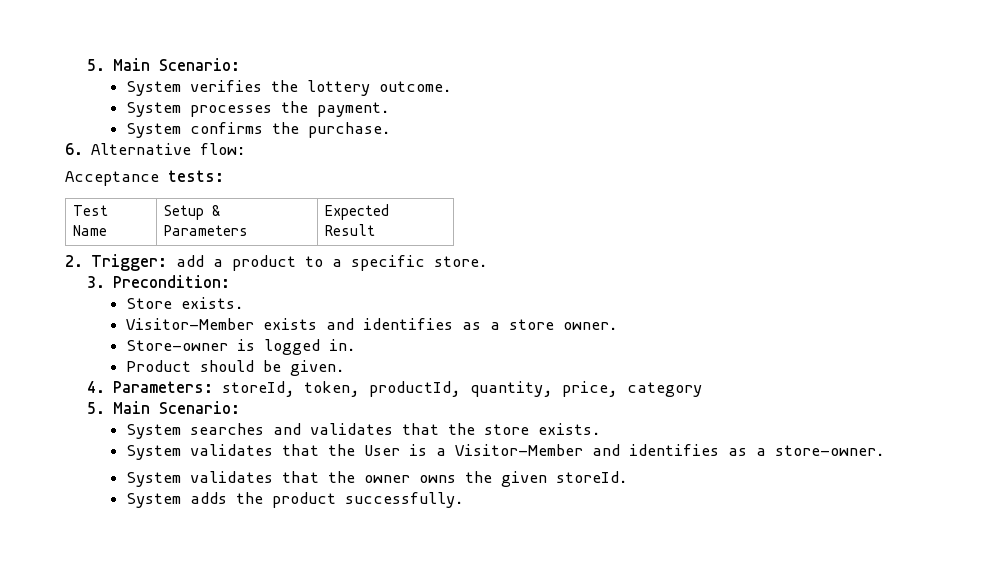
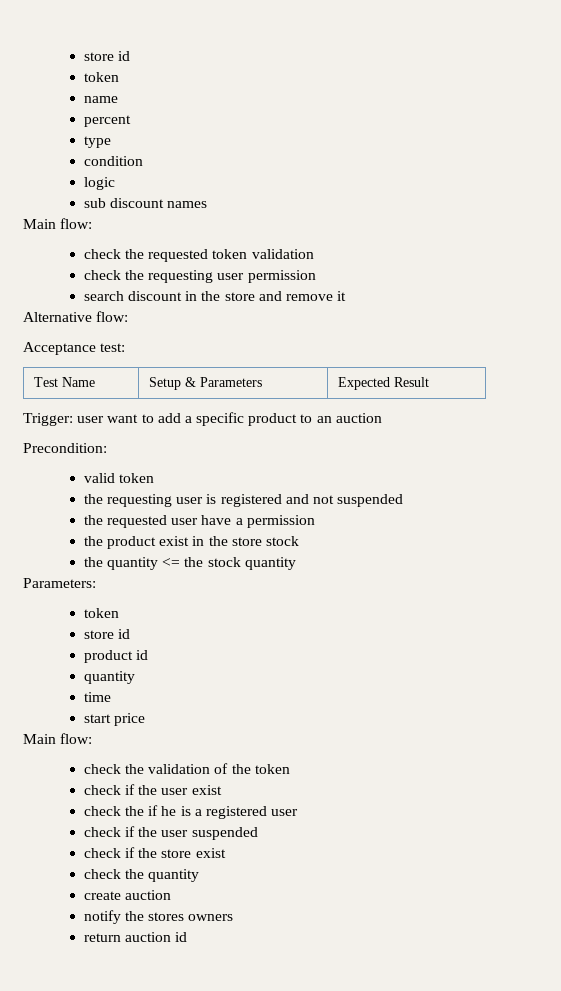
[86,58,240,71] [126,80,453,96] [126,101,391,117] [126,122,392,138] [65,143,83,155] 5. Main Scenario: // System verifies the lottery outcome. // System processes the payment. // System confirms the purchase. // 6. -> [83,51,131,61] [83,72,119,82] [83,96,118,103] [83,115,131,127] [83,136,111,148] [83,156,143,166] [83,177,115,190] [83,198,208,208] [23,218,93,229] [83,249,314,262] [83,270,316,283] [83,291,347,301] store id // token // name // percent // type // condition // logic // sub discount names // Main flow: // check the requested token validation // check the requesting user permission // search discount in the store and remove it //
[168,170,224,182] tests: -> [100,343,126,352] test:
[65,254,168,271] 2. Trigger: -> [23,413,154,426] Trigger: user want to
(224, 263) none -> [196,412,245,426] specific
[332,255,489,271] [86,275,230,288] [126,297,245,309] [126,318,619,330] [126,339,357,355] [126,360,346,376] [86,381,702,397] [86,401,240,414] [126,423,602,439] [126,444,886,460] [126,471,629,487] [126,492,465,508] a specific store. // 3. Precondition: // Store exists. // Visitor-Member exists and identifies as a store owner. // Store-owner is logged in. // Product should be given. // 4. Parameters: storeId, token, productId, quantity, price, category // 5. Main Scenario: // System searches and validates that the store exists. // System validates that the User is a Visitor-Member and identifies as a store-owner. // System validates that the owner owns the given storeId. // System adds the product successfully. -> [316,413,382,423] [23,443,107,453] [83,473,155,483] [83,494,404,507] [83,515,315,528] [83,536,299,549] [83,557,296,570] [23,578,96,588] [83,608,119,618] [83,629,131,639] [83,650,149,663] [83,671,135,684] [83,692,111,702] [83,713,146,726] [23,733,93,744] [83,763,290,774] [83,784,222,795] [83,805,299,819] [83,826,258,840] [83,847,226,858] [83,869,200,882] [83,890,172,900] [83,910,234,924] [83,932,188,942] an auction // Precondition: // valid token // the requesting user is registered and not suspended // the requested user have a permission // the product exist in the store stock // the quantity <= the stock quantity // Parameters: // token // store id // product id // quantity // time // start price // Main flow: // check the validation of the token // check if the user exist // check the if he is a registered user // check if the user suspended // check if the store exist // check the quantity // create auction // notify the stores owners // return auction id

